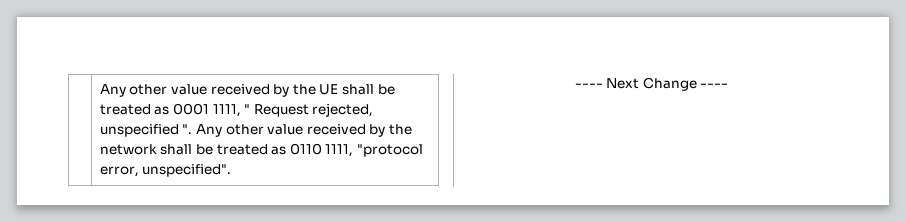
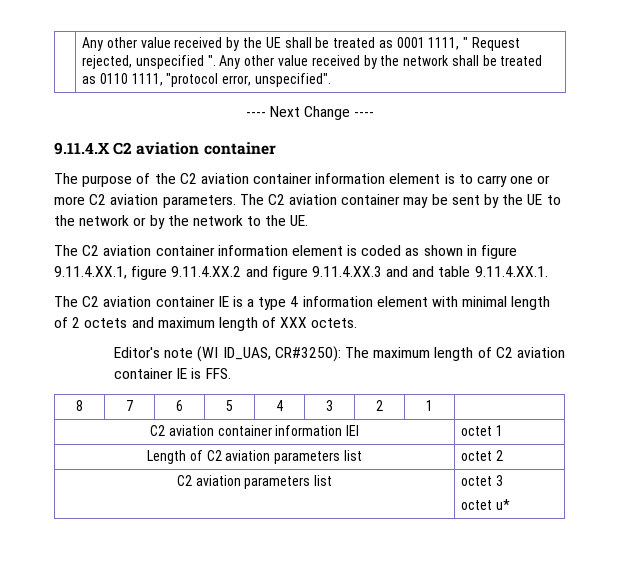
(729, 85) none -> [54,142,276,155] [54,173,551,187] [54,194,561,208] [54,215,309,229] [54,245,518,259] [54,266,548,280] [54,296,551,310] [54,317,358,331] [114,346,565,362] [114,368,231,379] [76,400,83,411] [126,400,133,411] [176,400,183,411] [226,400,233,411] [276,400,283,411] [326,400,333,411] [376,400,383,411] [426,400,433,411] [149,425,360,436] [461,425,503,436] [147,450,362,464] [461,450,503,461] [176,475,333,489] [461,475,503,486] [461,499,510,510] // 9.11.4.X C2 aviation container // The purpose of the C2 aviation container information element is to carry one or more C2 aviation parameters. The C2 aviation container may be sent by the UE to the network or by the network to the UE. // The C2 aviation container information element is coded as shown in figure 9.11.4.XX.1, figure 9.11.4.XX.2 and figure 9.11.4.XX.3 and and table 9.11.4.XX.1. // The C2 aviation container IE is a type 4 information element with minimal length of 2 octets and maximum length of XXX octets. // Editor's note (WI ID_UAS, CR#3250): The maximum length of C2 aviation container IE is FFS. // 8 | 7 | 6 | 5 | 4 | 3 | 2 | 1 | // C2 aviation container information IEI | octet 1 // Length of C2 aviation parameters list | octet 2 // C2 aviation parameters list | octet 3 // octet u*

